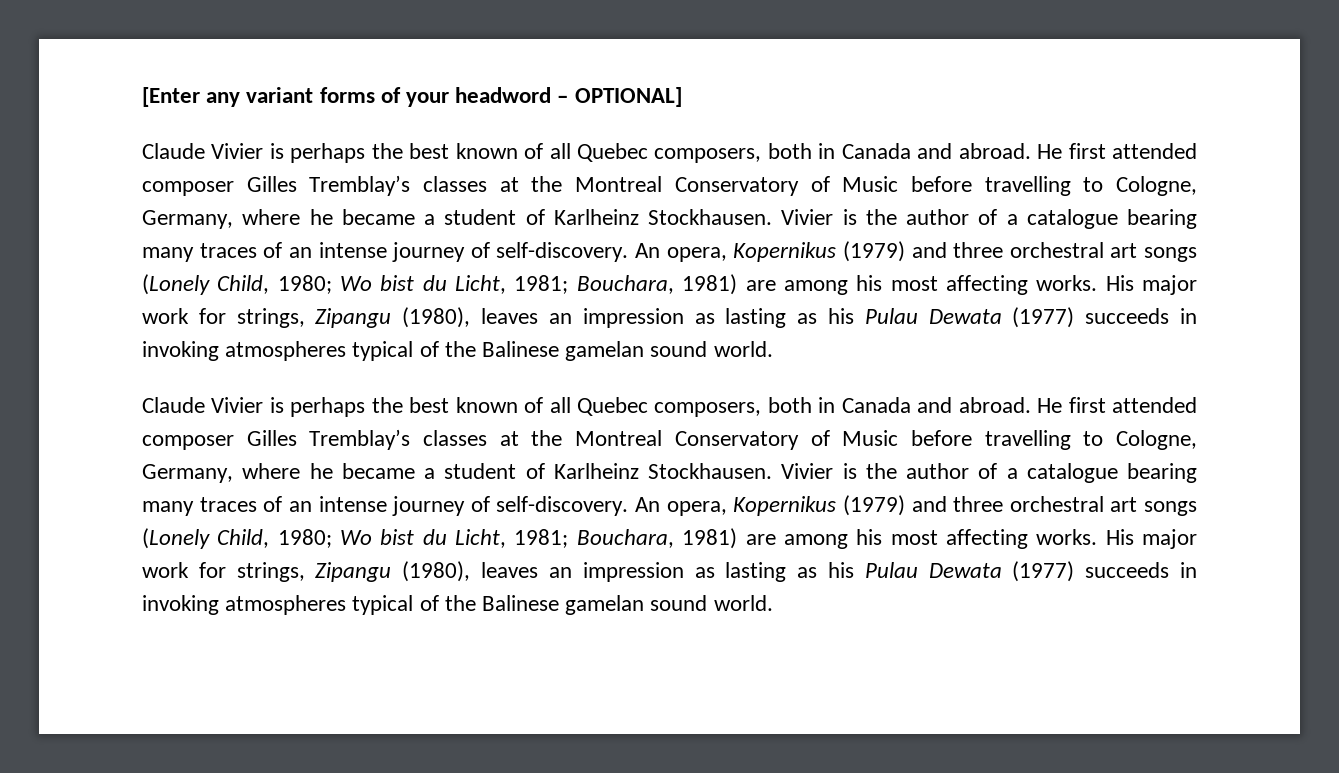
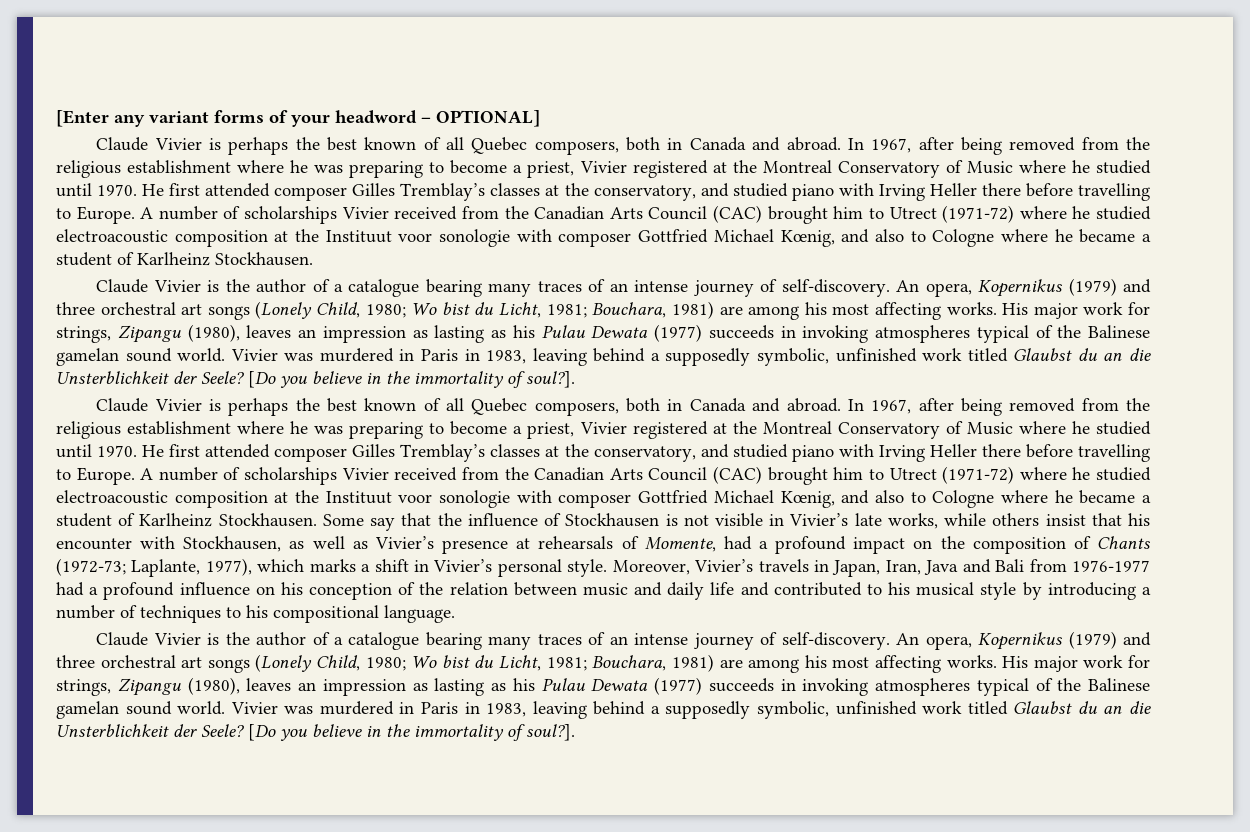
[1037,143,1198,159] [142,175,1198,196] [142,209,772,229] He first attended composer Gilles Tremblay’s classes at the Montreal Conservatory of Music before travelling to Cologne, Germany, where he became a student of Karlheinz Stockhausen. -> [847,137,1151,155] [56,160,1151,178] [56,183,1150,201] [56,205,1151,224] [56,229,1152,247] [56,252,313,266] [96,279,149,293] In 1967, after being removed from the religious establishment where he was preparing to become a priest, Vivier registered at the Montreal Conservatory of Music where he studied until 1970. He first attended composer Gilles Tremblay’s classes at the conservatory, and studied piano with Irving Heller there before travelling to Europe. A number of scholarships Vivier received from the Canadian Arts Council (CAC) brought him to Utrect (1971-72) where he studied electroacoustic composition at the Instituut voor sonologie with composer Gottfried Michael Kœnig, and also to Cologne where he became a student of Karlheinz Stockhausen. // Claude
(773, 349) none -> [230,348,1151,366] [56,371,575,388] Vivier was murdered in Paris in 1983, leaving behind a supposedly symbolic, unfinished work titled Glaubst du an die Unsterblichkeit der Seele? [Do you believe in the immortality of soul?].
[1037,397,1198,413] [142,429,1198,450] [142,463,772,483] He first attended composer Gilles Tremblay’s classes at the Montreal Conservatory of Music before travelling to Cologne, Germany, where he became a student of Karlheinz Stockhausen. -> [847,398,1151,416] [56,421,1151,439] [56,444,1150,462] [56,466,1151,485] [56,490,1152,508] [56,513,1151,531] [56,536,1150,554] [56,558,1151,577] [56,582,1151,600] [56,605,455,623] [96,632,149,646] In 1967, after being removed from the religious establishment where he was preparing to become a priest, Vivier registered at the Montreal Conservatory of Music where he studied until 1970. He first attended composer Gilles Tremblay’s classes at the conservatory, and studied piano with Irving Heller there before travelling to Europe. A number of scholarships Vivier received from the Canadian Arts Council (CAC) brought him to Utrect (1971-72) where he studied electroacoustic composition at the Instituut voor sonologie with composer Gottfried Michael Kœnig, and also to Cologne where he became a student of Karlheinz Stockhausen. Some say that the influence of Stockhausen is not visible in Vivier’s late works, while others insist that his encounter with Stockhausen, as well as Vivier’s presence at rehearsals of Momente, had a profound impact on the composition of Chants (1972-73; Laplante, 1977), which marks a shift in Vivier’s personal style. Moreover, Vivier’s travels in Japan, Iran, Java and Bali from 1976-1977 had a profound influence on his conception of the relation between music and daily life and contributed to his musical style by introducing a number of techniques to his compositional language. // Claude
(773, 603) none -> [230,701,1151,719] [56,724,575,741] Vivier was murdered in Paris in 1983, leaving behind a supposedly symbolic, unfinished work titled Glaubst du an die Unsterblichkeit der Seele? [Do you believe in the immortality of soul?].

